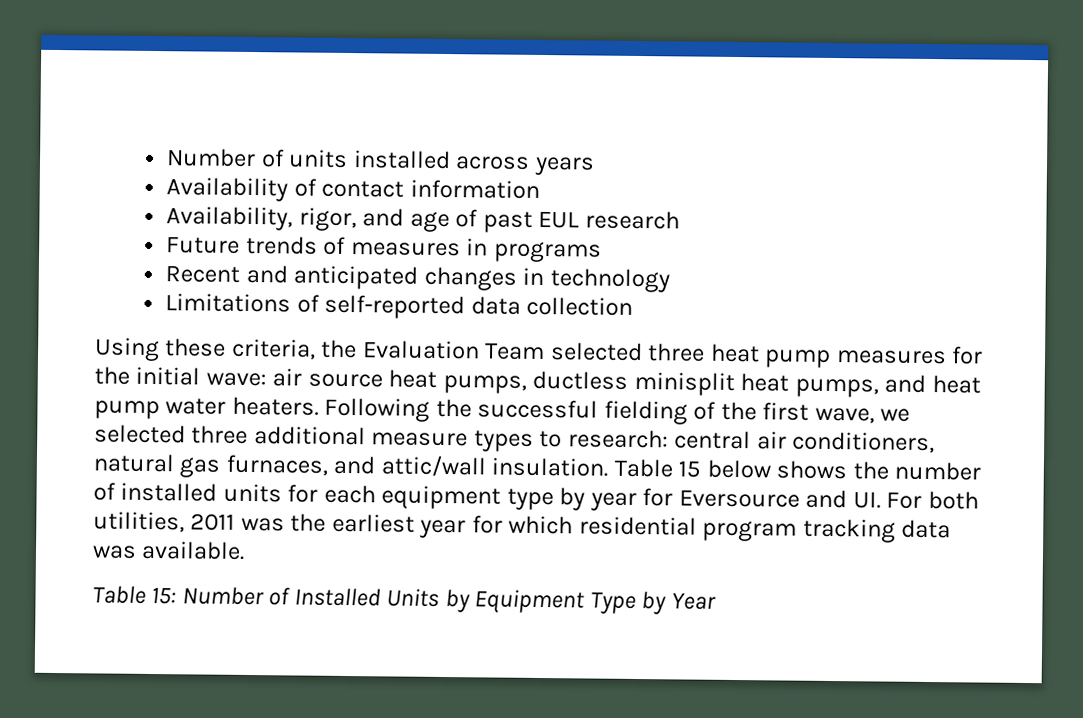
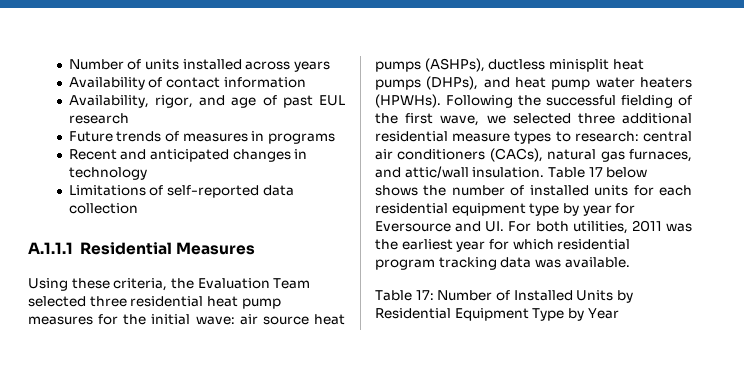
(634, 306) none -> [28,242,255,255] // A.1.1.1 Residential Measures
(706, 352) none -> [130,296,204,307] residential
[442,374,527,394] pumps, -> [375,58,485,72] pumps (ASHPs),
[794,378,879,398] pumps, -> [375,76,479,90] pumps (DHPs),
[231,396,319,416] heaters. -> [640,77,692,88] [375,94,441,108] heaters (HPWHs).
(366, 436) none -> [375,131,448,142] residential
[792,431,936,454] conditioners, -> [397,148,543,162] conditioners (CACs),
[678,460,702,478] 15 -> [588,167,603,177] 17
(376, 494) none -> [375,203,448,214] residential
[151,586,177,605] 15: -> [415,290,434,300] 17:
(470, 601) none -> [375,308,451,319] Residential

